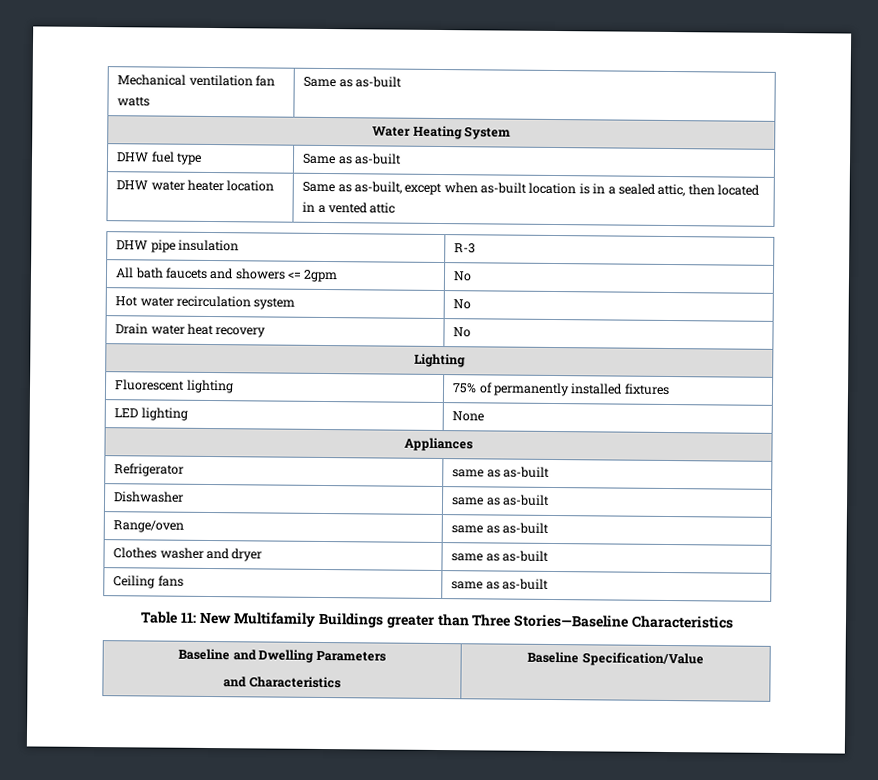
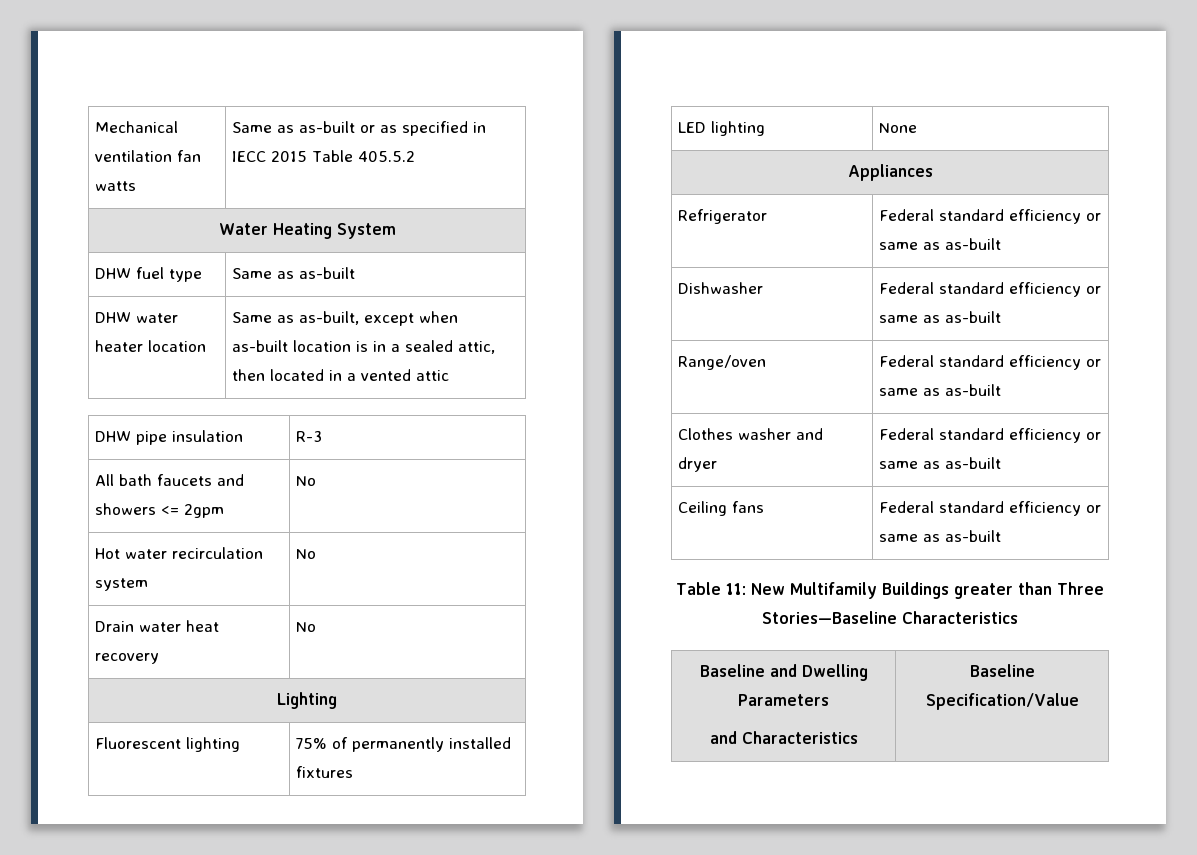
(402, 82) none -> [360,121,487,136] [232,150,416,162] or as specified in IECC 2015 Table 405.5.2
(185, 470) none -> [879,209,1102,224] Federal standard efficiency or
(185, 497) none -> [879,282,1102,297] Federal standard efficiency or
(185, 526) none -> [879,355,1102,370] Federal standard efficiency or
(263, 555) none -> [879,428,1102,443] Federal standard efficiency or
(184, 581) none -> [879,501,1102,516] Federal standard efficiency or

